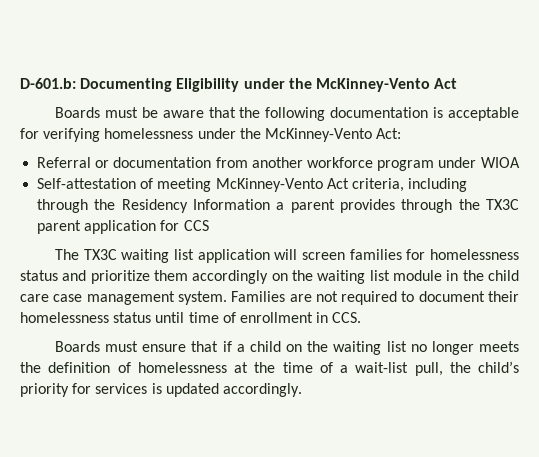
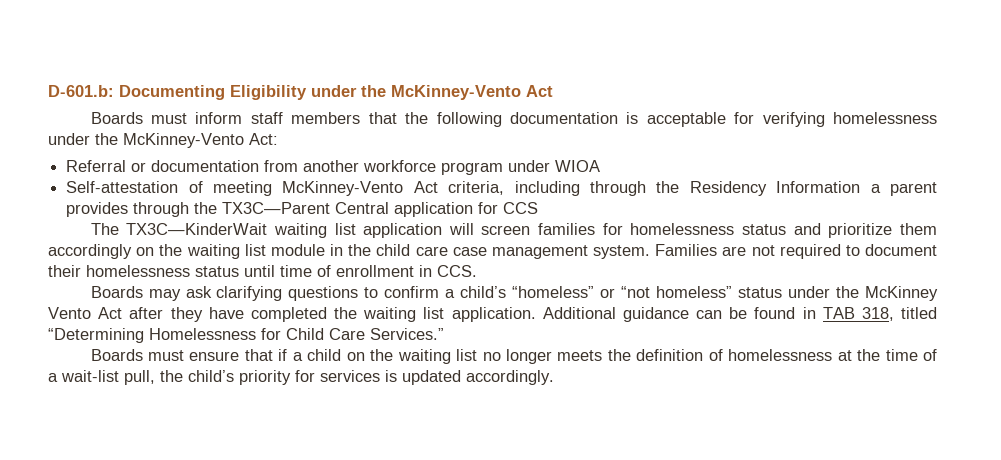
[141,107,204,118] be aware -> [195,112,361,124] inform staff members
[486,199,519,210] [37,220,82,234] TX3C parent -> [222,202,390,214] TX3C—Parent Central
[83,249,117,260] TX3C -> [126,223,268,235] TX3C—KinderWait
(362, 317) none -> [90,286,939,301] [48,307,937,322] [48,328,444,343] // Boards may ask clarifying questions to confirm a child’s “homeless” or “not homeless” status under the McKinney Vento Act after they have completed the waiting list application. Additional guidance can be found in TAB 318, titled “Determining Homelessness for Child Care Services.”

